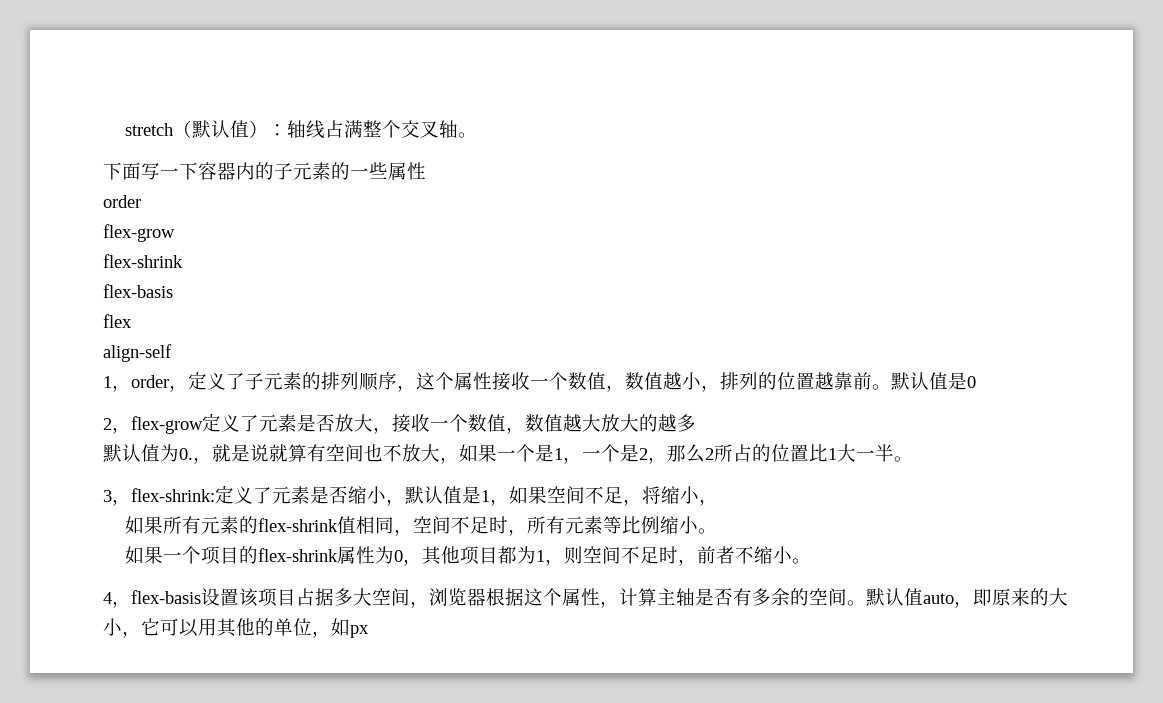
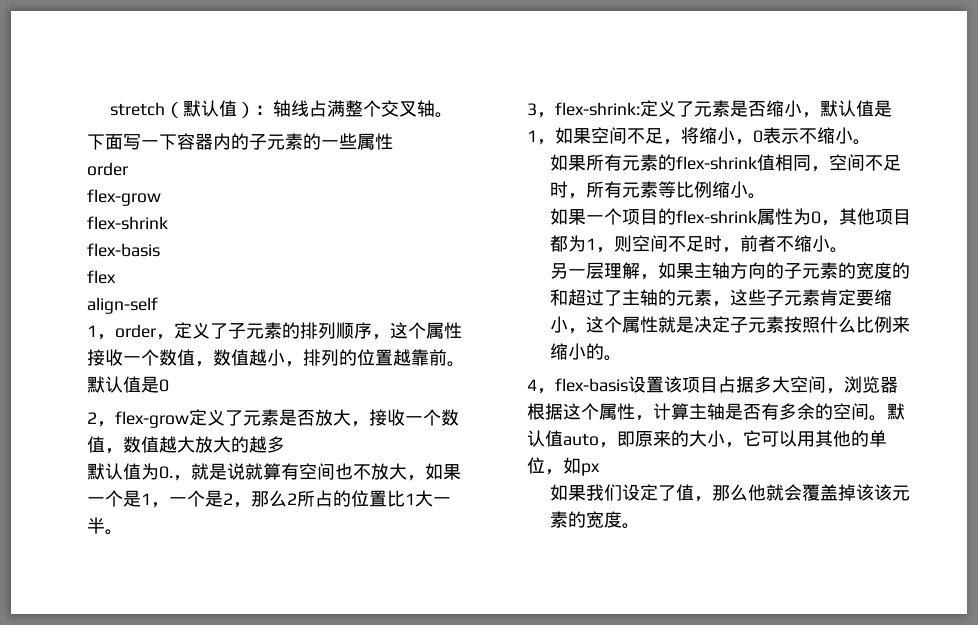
(719, 502) none -> [753,127,872,145] 0表示不缩小。
(811, 561) none -> [550,262,911,280] [550,289,893,307] [550,316,911,334] [550,343,623,361] // 另一层理解，如果主轴方向的子元素的宽度的和超过了主轴的元素，这些子元素肯定要缩小，这个属性就是决定子元素按照什么比例来缩小的。
(370, 631) none -> [550,484,911,502] [550,511,641,529] // 如果我们设定了值，那么他就会覆盖掉该该元素的宽度。

